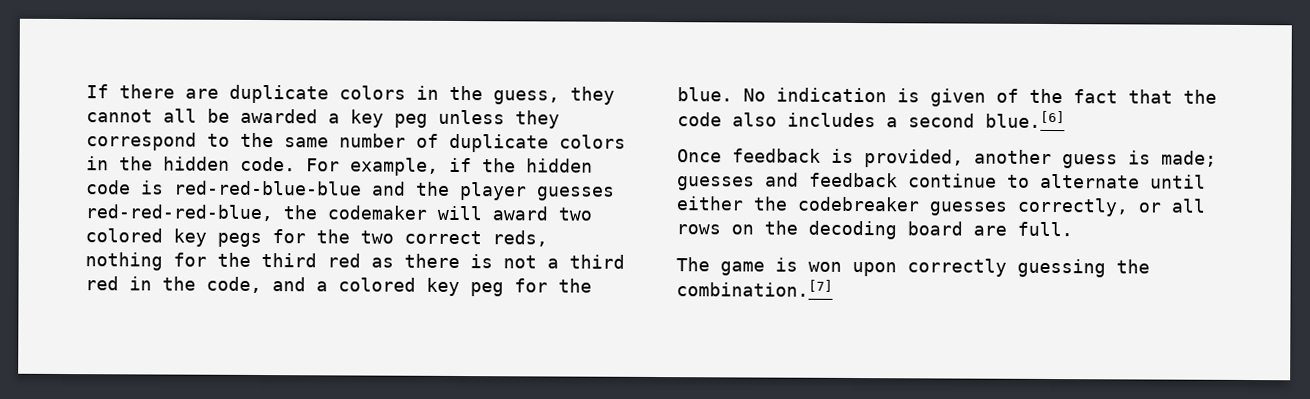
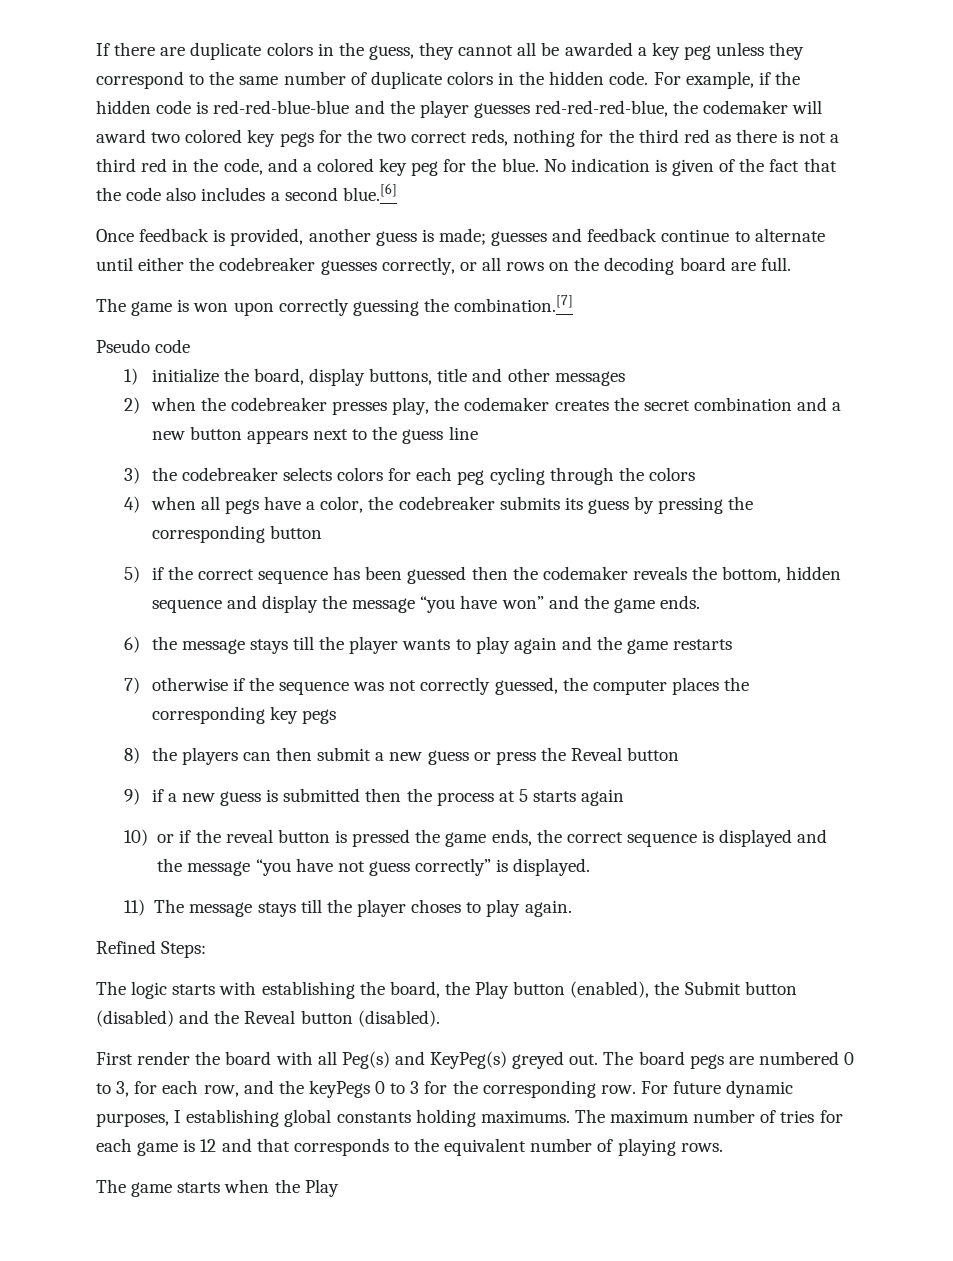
(833, 288) none -> [96,339,191,353] [123,368,625,386] [123,397,842,415] [151,426,478,444] [123,467,696,485] [123,496,754,514] [151,525,322,543] [123,566,842,584] [151,595,701,613] [123,636,733,654] [123,677,750,695] [151,706,336,724] [123,747,680,765] [123,788,625,806] [123,829,828,847] [157,858,591,876] [123,899,572,917] [96,940,207,958] [96,981,797,999] [96,1010,440,1027] [96,1051,855,1069] [96,1080,794,1098] [96,1109,843,1127] [96,1138,723,1156] [96,1179,339,1197] // Pseudo code // 1) initialize the board, display buttons, title and other messages // 2) when the codebreaker presses play, the codemaker creates the secret combination and a new button appears next to the guess line // 3) the codebreaker selects colors for each peg cycling through the colors // 4) when all pegs have a color, the codebreaker submits its guess by pressing the corresponding button // 5) if the correct sequence has been guessed then the codemaker reveals the bottom, hidden sequence and display the message “you have won” and the game ends. // 6) the message stays till the player wants to play again and the game restarts // 7) otherwise if the sequence was not correctly guessed, the computer places the corresponding key pegs // 8) the players can then submit a new guess or press the Reveal button // 9) if a new guess is submitted then the process at 5 starts again // 10) or if the reveal button is pressed the game ends, the correct sequence is displayed and the message “you have not guess correctly” is displayed. // 11) The message stays till the player choses to play again. // Refined Steps: // The logic starts with establishing the board, the Play button (enabled), the Submit button (disabled) and the Reveal button (disabled). // First render the board with all Peg(s) and KeyPeg(s) greyed out. The board pegs are numbered 0 to 3, for each row, and the keyPegs 0 to 3 for the corresponding row. For future dynamic purposes, I establishing global constants holding maximums. The maximum number of tries for each game is 12 and that corresponds to the equivalent number of playing rows. // The game starts when the Play

